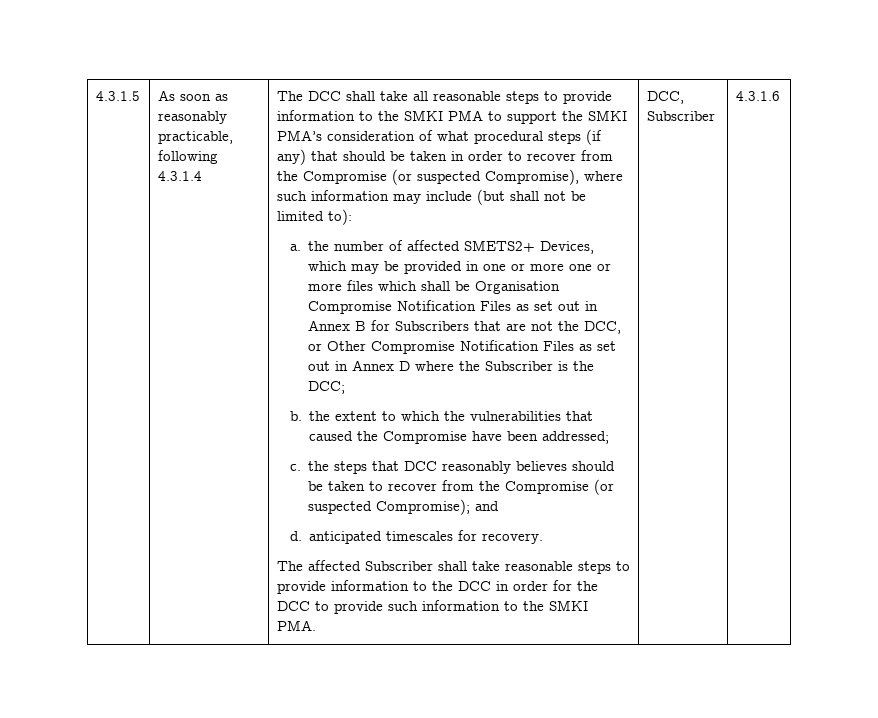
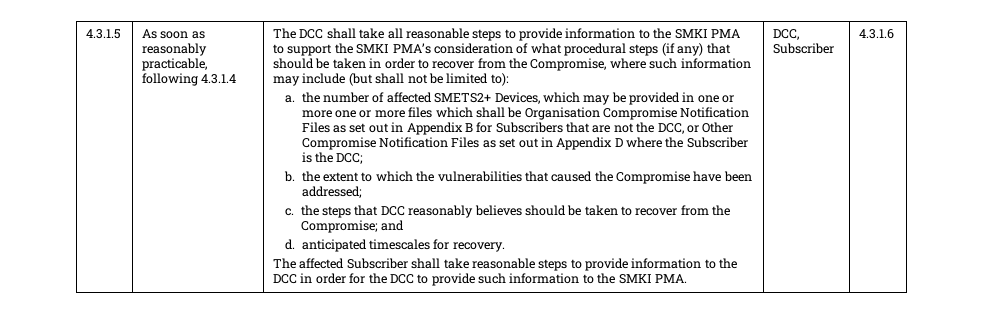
[302,169,579,185] Compromise (or suspected Compromise), -> [530,58,607,71] Compromise,
[308,320,351,331] Annex -> [406,122,463,135] Appendix
[352,360,395,371] Annex -> [556,137,613,150] Appendix
[505,479,615,495] [308,499,471,515] Compromise (or suspected Compromise); -> [300,220,378,233] Compromise;

